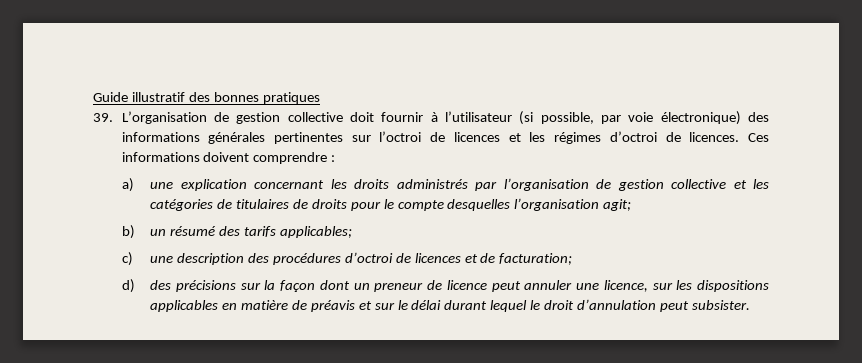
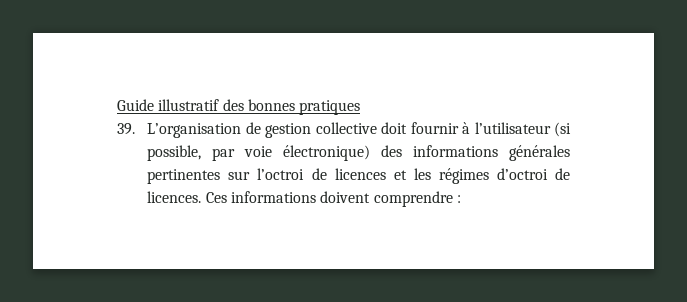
[121,178,769,192] [150,198,632,211] [121,225,352,239] [121,252,573,266] [121,279,769,293] [150,299,750,312] // a) une explication concernant les droits administrés par l’organisation de gestion collective et les catégories de titulaires de droits pour le compte desquelles l’organisation agit; // b) un résumé des tarifs applicables; // c) une description des procédures d’octroi de licences et de facturation; // d) des précisions sur la façon dont un preneur de licence peut annuler une licence, sur les dispositions applicables en matière de préavis et sur le délai durant lequel le droit d’annulation peut subsister. -> (461, 199) none

